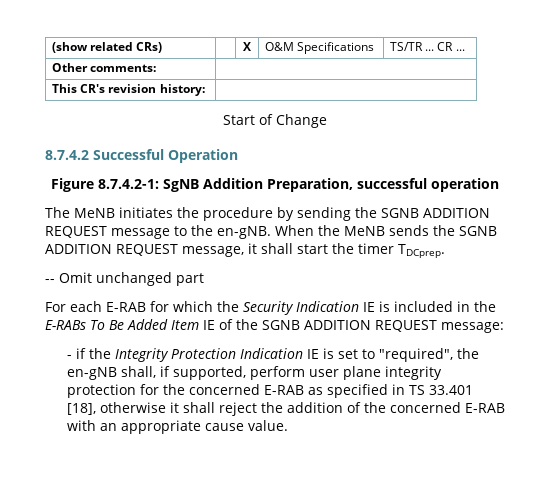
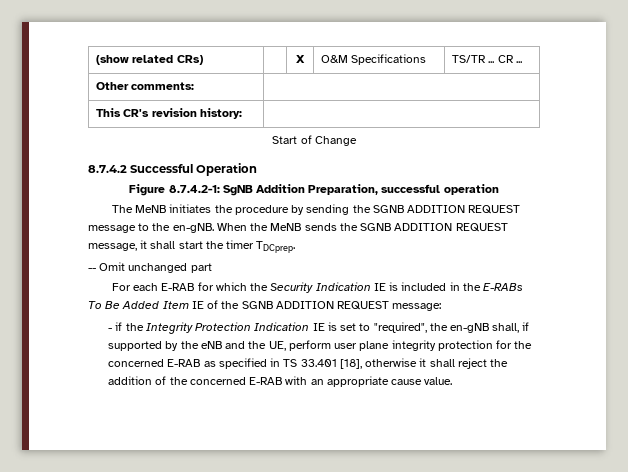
[172,366,246,380] supported, -> [108,341,286,351] supported by the eNB and the UE,

